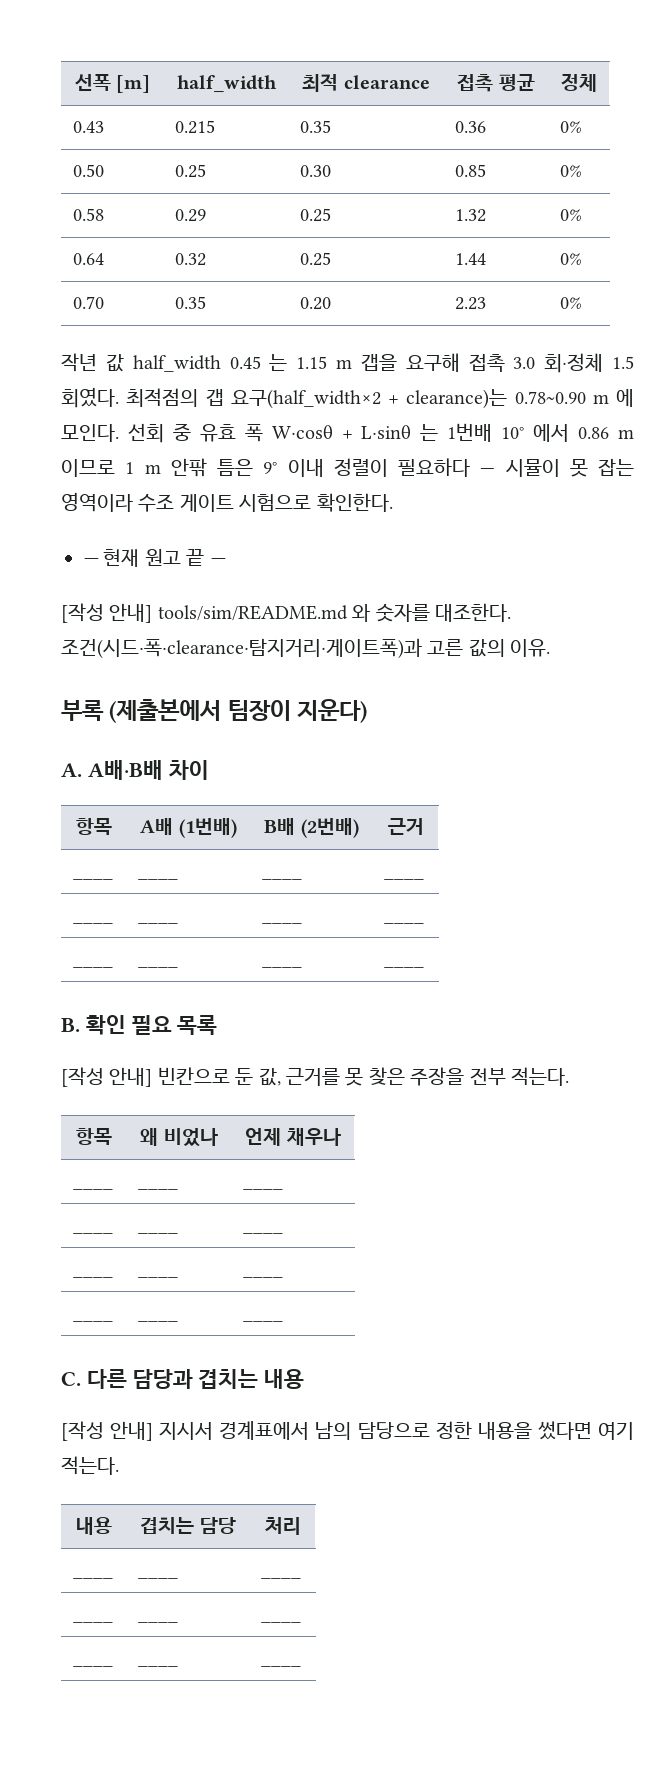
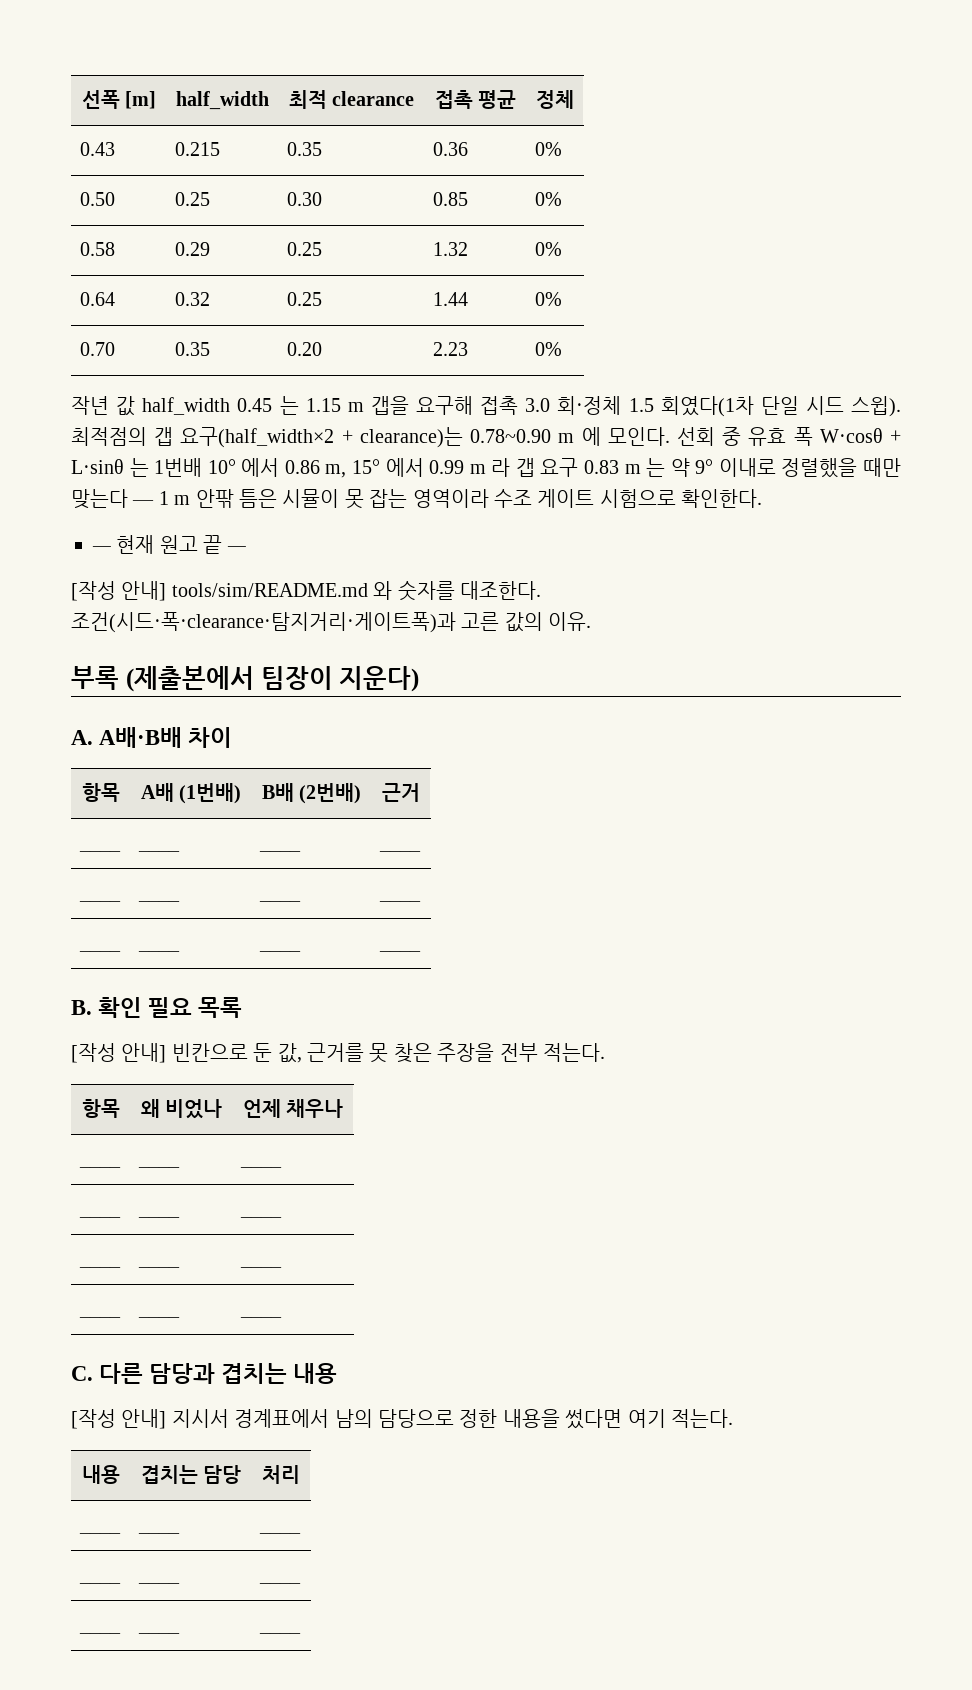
[61,387,119,408] 회였다. -> [660,396,901,417] 회였다(1차 단일 시드 스윕).
[617,429,634,439] [61,458,496,477] m 이므로 1 m 안팎 틈은 9° 이내 정렬이 필요하다 — -> [325,458,901,478] [71,489,277,509] m, 15° 에서 0.99 m 라 갭 요구 0.83 m 는 약 9° 이내로 정렬했을 때만 맞는다 — 1 m 안팎 틈은

